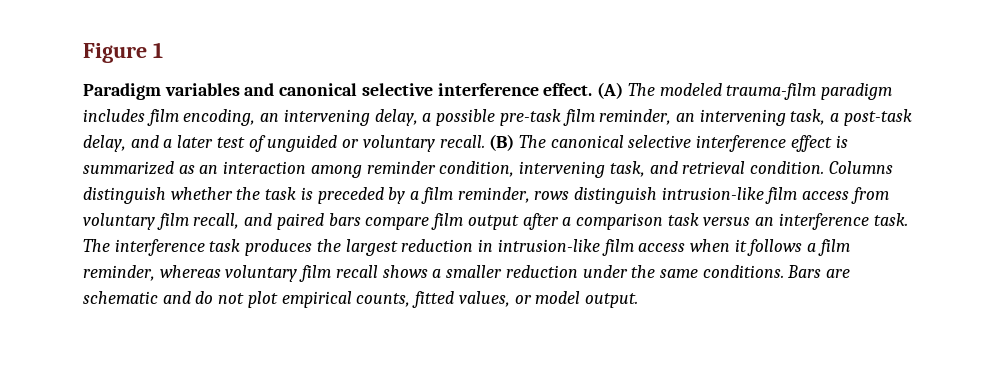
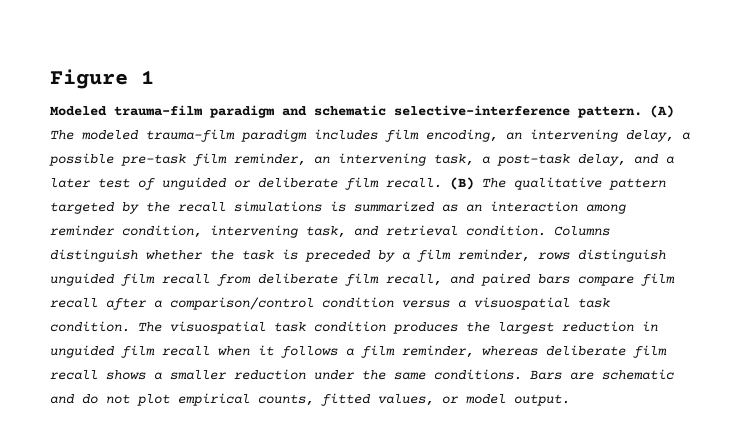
[83,83,593,100] Paradigm variables and canonical selective interference effect. -> [50,105,642,118] Modeled trauma-film paradigm and schematic selective-interference pattern.
[362,135,435,152] voluntary -> [258,177,379,190] deliberate film
[550,135,832,152] canonical selective interference effect -> [514,177,666,190] [50,201,322,214] qualitative pattern targeted by the recall simulations
[661,187,889,204] [83,213,155,230] intrusion-like film access from voluntary -> [50,273,338,286] unguided film recall from deliberate
[467,215,519,230] output -> [50,298,98,308] recall
[575,213,908,230] [83,239,241,256] comparison task versus an interference task. The interference task -> [170,297,611,310] [50,321,386,334] comparison/control condition versus a visuospatial task condition. The visuospatial task condition
[497,239,686,256] intrusion-like film access -> [50,345,210,358] unguided film recall
[225,265,298,282] voluntary -> [546,345,626,356] deliberate

